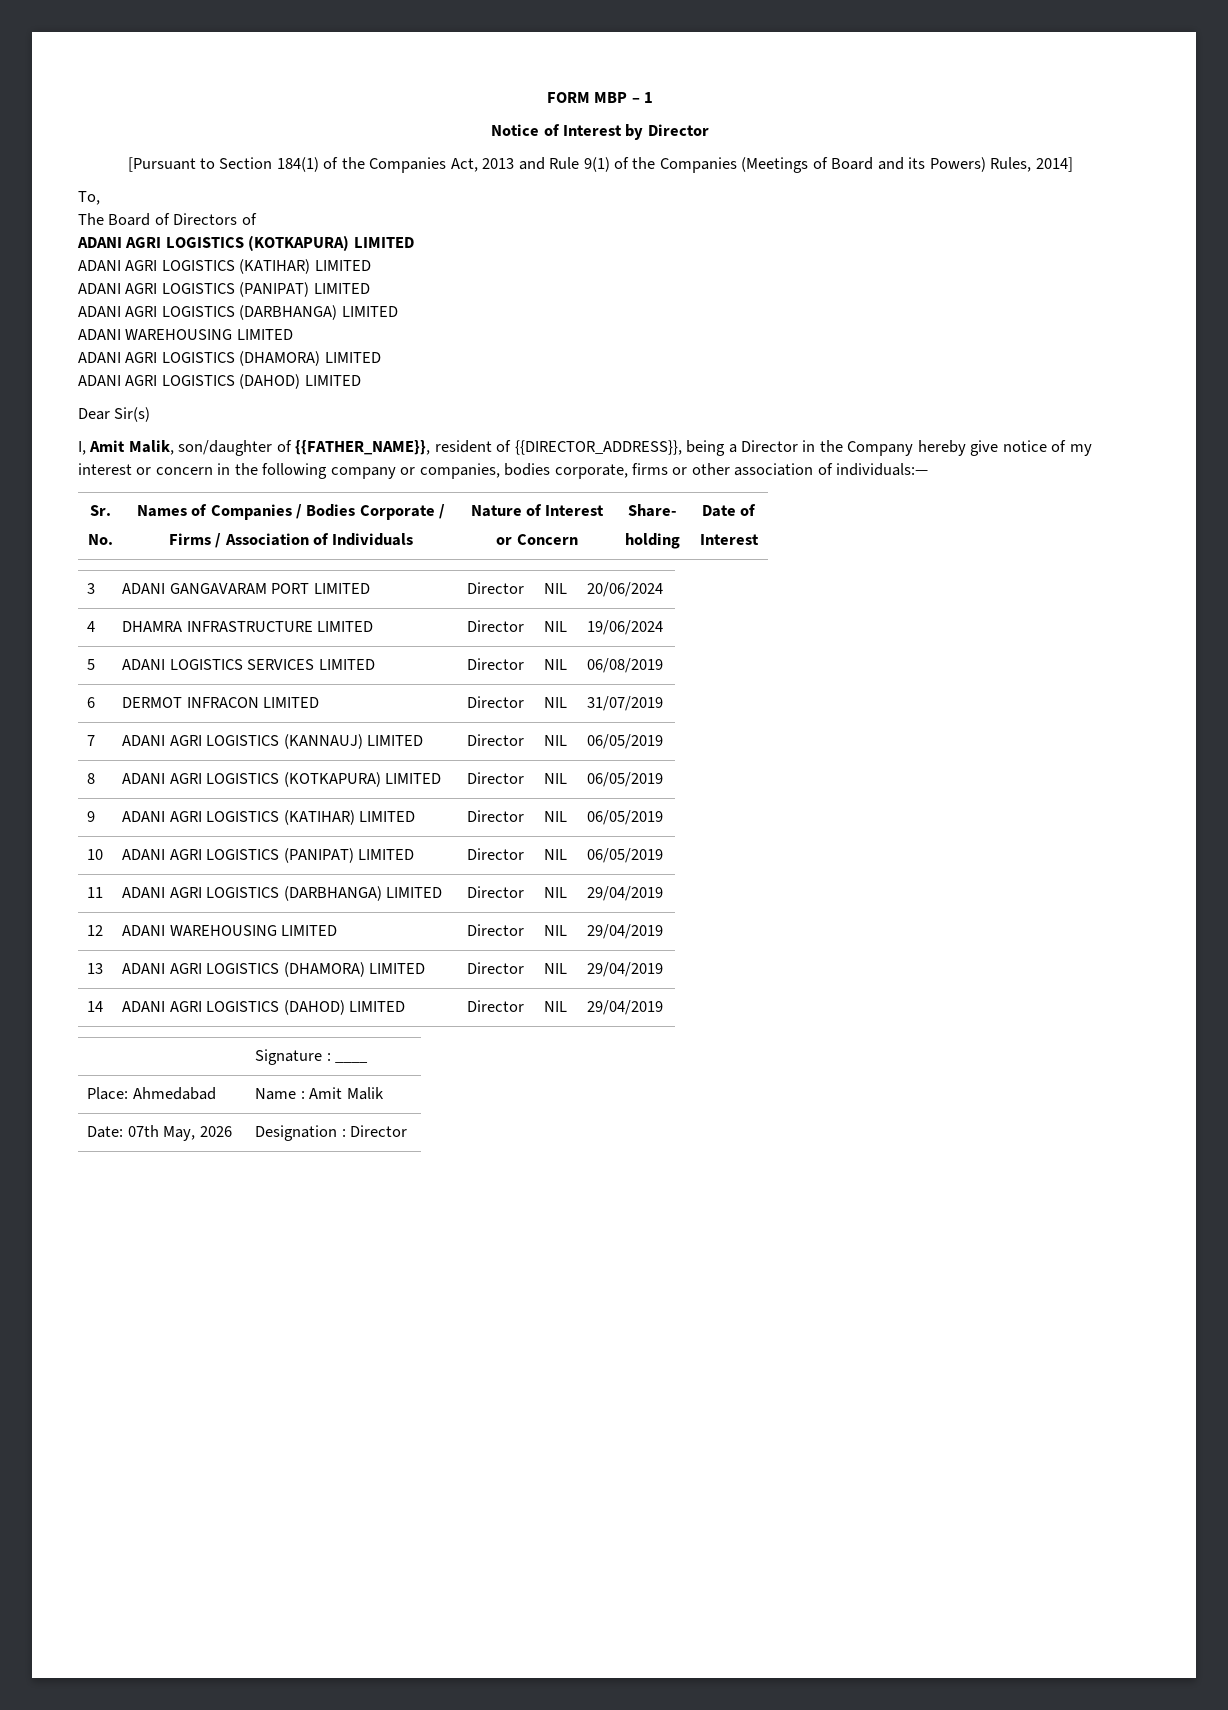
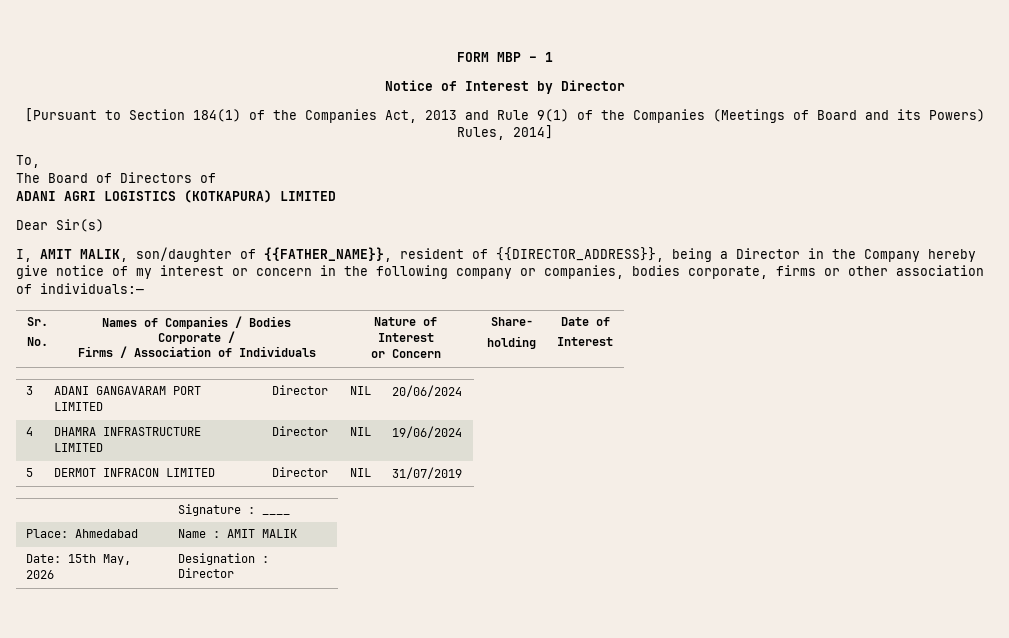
[78,259,371,274] [78,282,370,297] [78,305,398,320] [78,329,293,340] [78,351,381,366] [78,374,361,389] // ADANI AGRI LOGISTICS (KATIHAR) LIMITED // ADANI AGRI LOGISTICS (PANIPAT) LIMITED // ADANI AGRI LOGISTICS (DARBHANGA) LIMITED // ADANI WAREHOUSING LIMITED // ADANI AGRI LOGISTICS (DHAMORA) LIMITED // ADANI AGRI LOGISTICS (DAHOD) LIMITED -> (336, 196) none
[89,440,174,455] Amit Malik, -> [40,249,128,262] AMIT MALIK,
[122,659,375,670] [467,658,525,670] [544,659,568,670] [587,658,664,673] [87,697,96,708] | ADANI LOGISTICS SERVICES LIMITED | Director | NIL | 06/08/2019 // 6 -> (34, 472) none
[87,735,96,746] [122,734,424,749] [467,734,525,746] [544,735,568,746] [587,734,664,749] [87,773,96,784] [122,772,442,787] [467,772,525,784] [544,773,568,784] [587,772,664,787] [87,811,96,822] [122,810,416,825] [467,810,525,822] [544,811,568,822] [587,810,664,825] [87,849,104,860] [122,848,415,863] [467,848,525,860] [544,849,568,860] [587,848,664,863] [87,887,104,898] [122,886,443,901] [467,886,525,898] [544,887,568,898] [587,886,664,901] [87,925,104,936] [122,925,338,936] [467,924,525,936] [544,925,568,936] [587,924,664,939] [87,963,104,974] [122,962,426,977] [467,962,525,974] [544,963,568,974] [587,962,664,977] [87,1001,104,1012] [122,1000,406,1015] [467,1000,525,1012] [544,1001,568,1012] [587,1000,664,1015] // 7 | ADANI AGRI LOGISTICS (KANNAUJ) LIMITED | Director | NIL | 06/05/2019 // 8 | ADANI AGRI LOGISTICS (KOTKAPURA) LIMITED | Director | NIL | 06/05/2019 // 9 | ADANI AGRI LOGISTICS (KATIHAR) LIMITED | Director | NIL | 06/05/2019 // 10 | ADANI AGRI LOGISTICS (PANIPAT) LIMITED | Director | NIL | 06/05/2019 // 11 | ADANI AGRI LOGISTICS (DARBHANGA) LIMITED | Director | NIL | 29/04/2019 // 12 | ADANI WAREHOUSING LIMITED | Director | NIL | 29/04/2019 // 13 | ADANI AGRI LOGISTICS (DHAMORA) LIMITED | Director | NIL | 29/04/2019 // 14 | ADANI AGRI LOGISTICS (DAHOD) LIMITED | Director | NIL | 29/04/2019 -> (463, 473) none
[309,1087,384,1100] Amit Malik -> [227,529,298,538] AMIT MALIK
[127,1125,159,1137] 07th -> [68,554,97,563] 15th

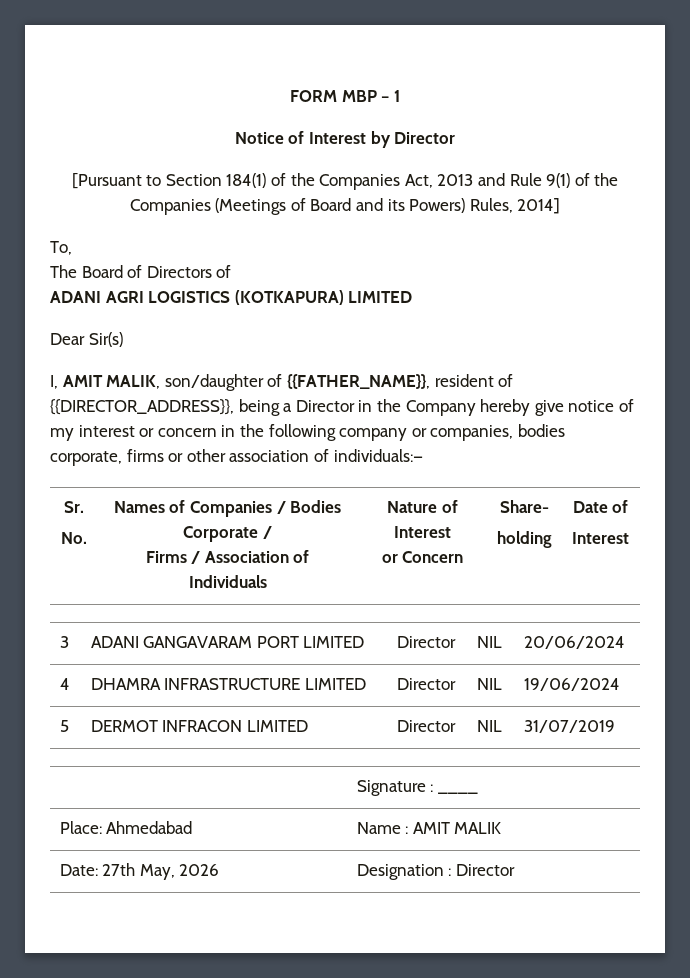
[68,554,97,563] 15th -> [102,863,136,876] 27th

